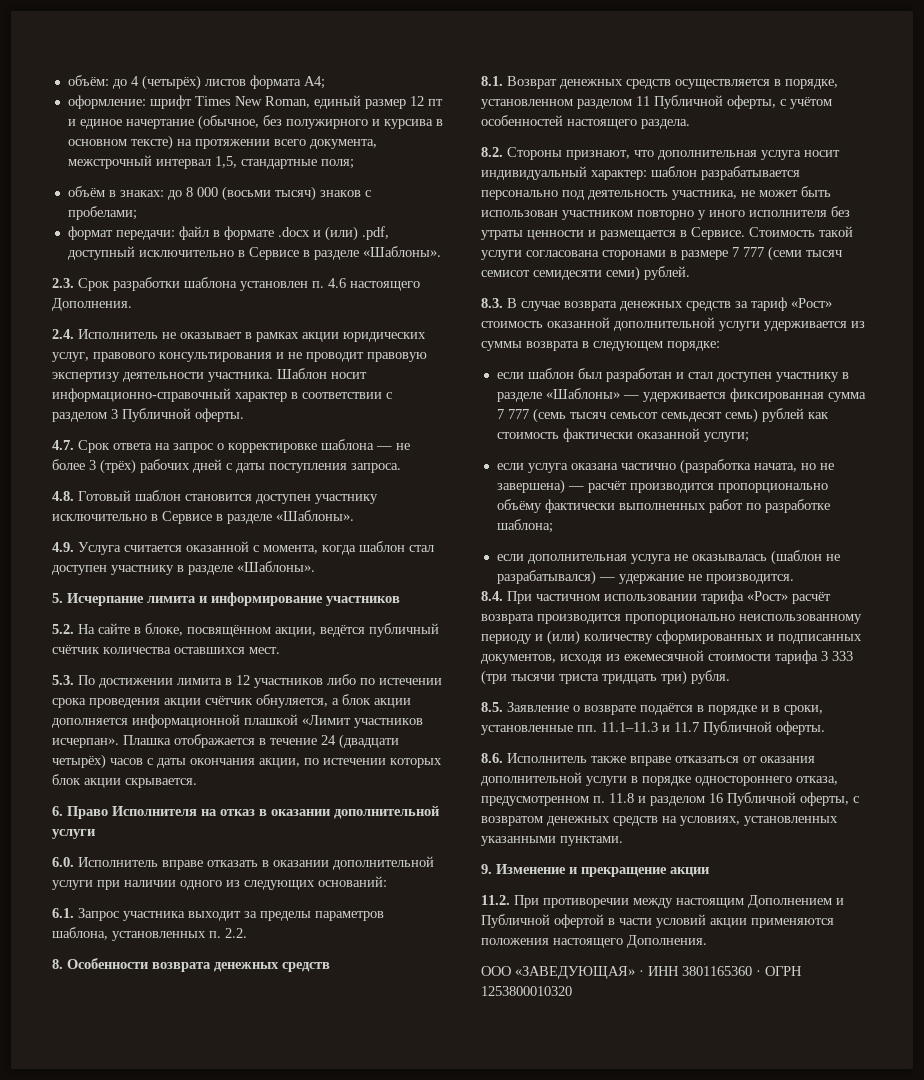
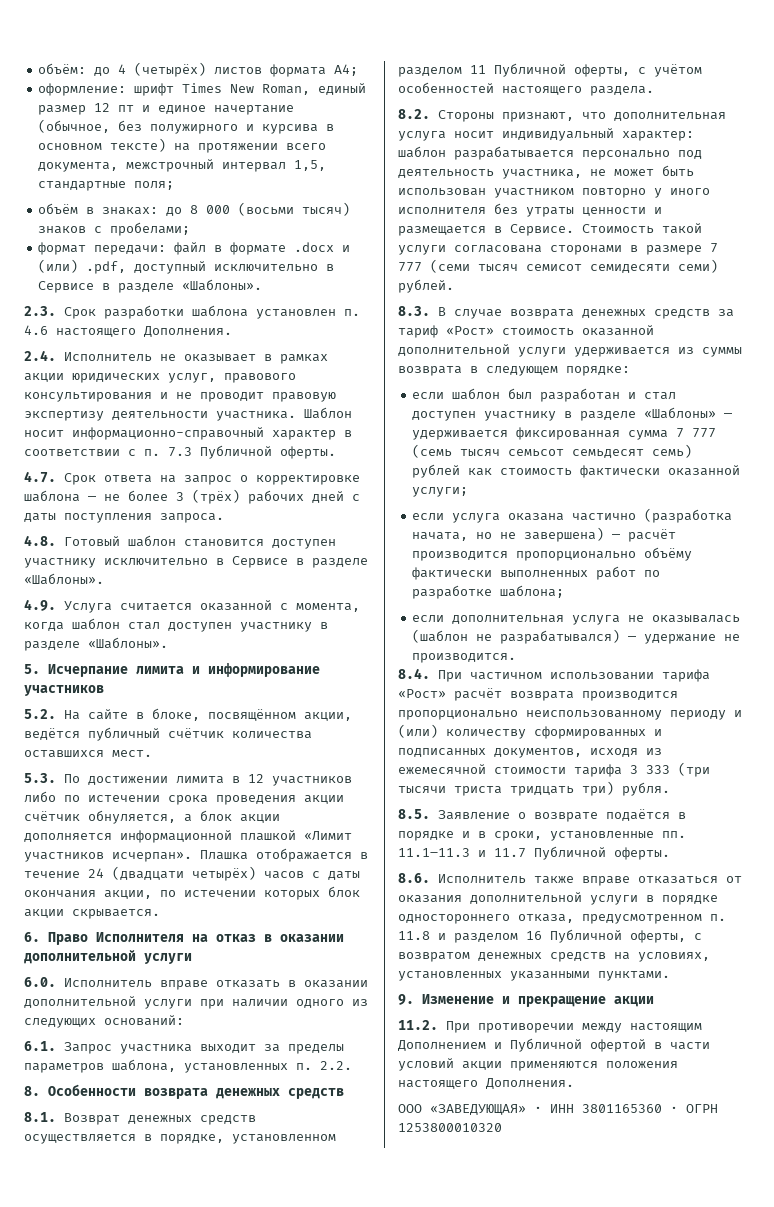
[52,409,118,422] разделом 3 -> [144,447,192,457] п. 7.3

